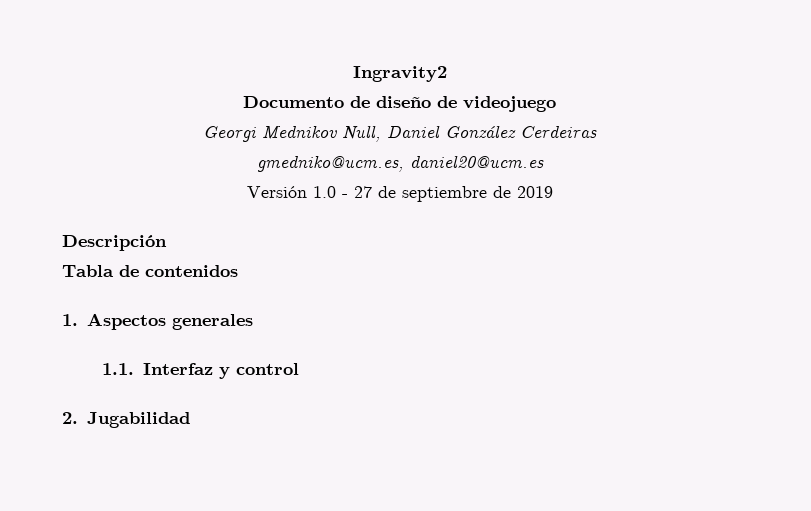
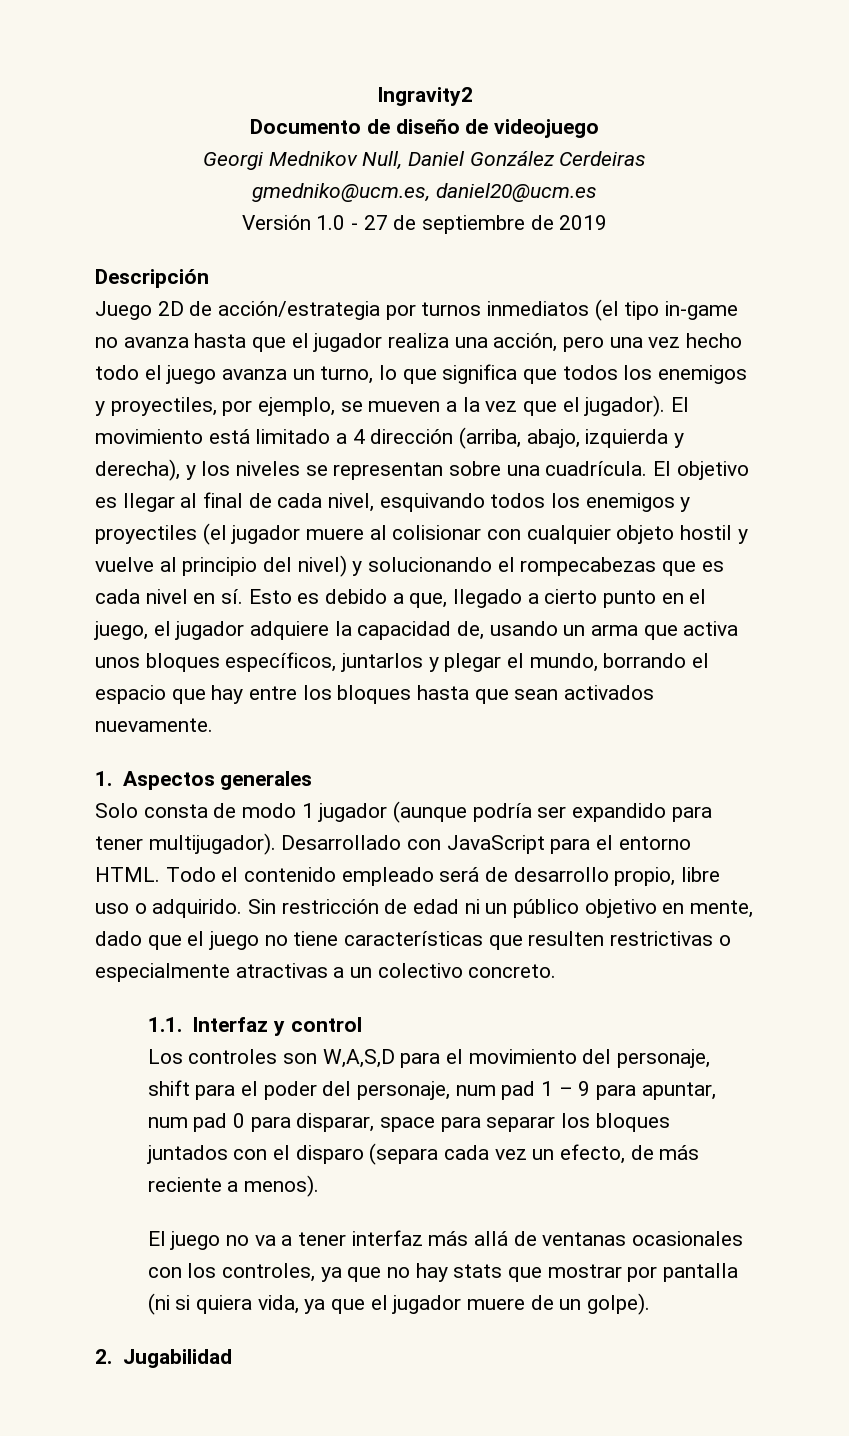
[62,265,238,277] [62,313,253,330] [102,363,299,379] Tabla de contenidos // 1. Aspectos generales // 1.1. Interfaz y control -> [95,299,739,321] [95,333,743,352] [95,364,748,384] [95,395,690,417] [95,427,685,449] [95,459,749,481] [95,492,691,512] [95,523,748,545] [95,555,724,577] [95,589,707,608] [94,621,739,640] [95,652,710,672] [95,685,655,704] [95,718,213,732] [95,771,313,790] [95,801,712,823] [95,833,691,855] [95,867,721,886] [95,899,754,918] [95,931,731,950] [95,963,557,982] [147,1017,362,1036] [147,1049,711,1068] [147,1080,716,1100] [147,1113,670,1132] [146,1143,700,1165] [147,1175,320,1197] [147,1230,744,1250] [147,1263,739,1282] [147,1293,651,1315] Juego 2D de acción/estrategia por turnos inmediatos (el tipo in-game no avanza hasta que el jugador realiza una acción, pero una vez hecho todo el juego avanza un turno, lo que significa que todos los enemigos y proyectiles, por ejemplo, se mueven a la vez que el jugador). El movimiento está limitado a 4 dirección (arriba, abajo, izquierda y derecha), y los niveles se representan sobre una cuadrícula. El objetivo es llegar al final de cada nivel, esquivando todos los enemigos y proyectiles (el jugador muere al colisionar con cualquier objeto hostil y vuelve al principio del nivel) y solucionando el rompecabezas que es cada nivel en sí. Esto es debido a que, llegado a cierto punto en el juego, el jugador adquiere la capacidad de, usando un arma que activa unos bloques específicos, juntarlos y plegar el mundo, borrando el espacio que hay entre los bloques hasta que sean activados nuevamente. // 1. Aspectos generales // Solo consta de modo 1 jugador (aunque podría ser expandido para tener multijugador). Desarrollado con JavaScript para el entorno HTML. Todo el contenido empleado será de desarrollo propio, libre uso o adquirido. Sin restricción de edad ni un público objetivo en mente, dado que el juego no tiene características que resulten restrictivas o especialmente atractivas a un colectivo concreto. // 1.1. Interfaz y control // Los controles son W,A,S,D para el movimiento del personaje, shift para el poder del personaje, num pad 1 – 9 para apuntar, num pad 0 para disparar, space para separar los bloques juntados con el disparo (separa cada vez un efecto, de más reciente a menos). // El juego no va a tener interfaz más allá de ventanas ocasionales con los controles, ya que no hay stats que mostrar por pantalla (ni si quiera vida, ya que el jugador muere de un golpe).

